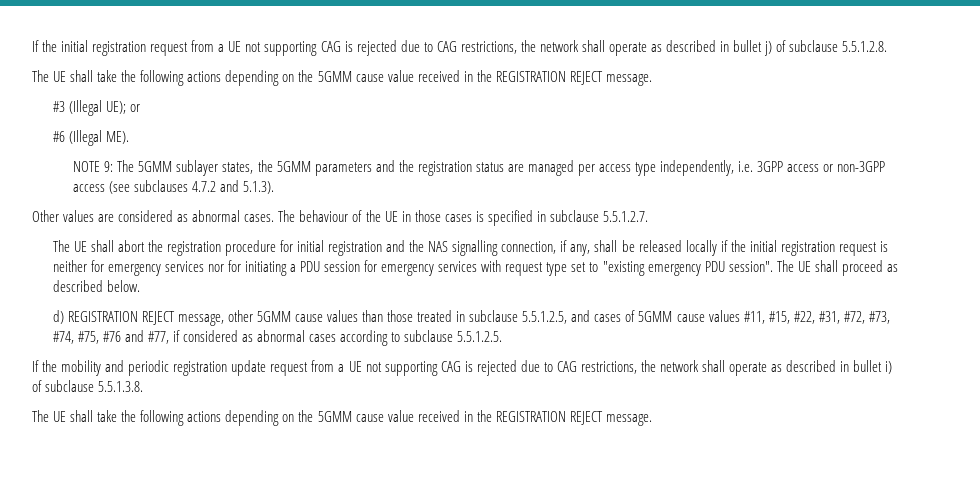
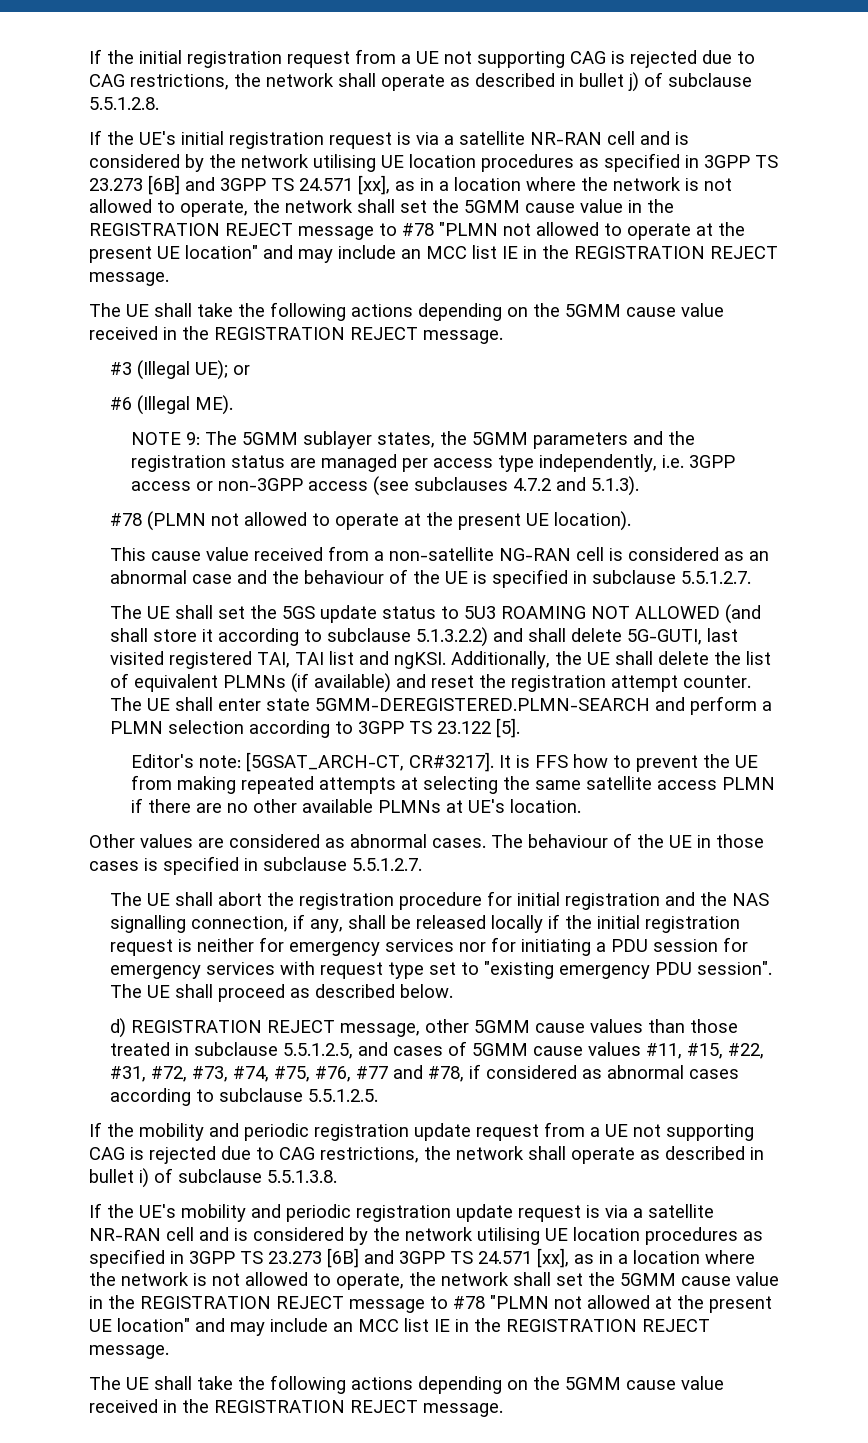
(888, 46) none -> [89,130,689,149] [89,153,778,172] [89,175,732,195] [89,199,674,217] [89,222,745,240] [89,245,778,263] [89,272,169,286] // If the UE's initial registration request is via a satellite NR-RAN cell and is considered by the network utilising UE location procedures as specified in 3GPP TS 23.273 [6B] and 3GPP TS 24.571 [xx], as in a location where the network is not allowed to operate, the network shall set the 5GMM cause value in the REGISTRATION REJECT message to #78 "PLMN not allowed to operate at the present UE location" and may include an MCC list IE in the REGISTRATION REJECT message.
(275, 187) none -> [109,511,631,531] [109,546,769,561] [109,569,751,588] [109,604,761,624] [109,627,738,647] [109,651,771,669] [109,673,751,693] [109,696,772,715] [109,718,520,738] [130,752,758,772] [130,775,775,794] [130,798,581,813] // #78 (PLMN not allowed to operate at the present UE location). // This cause value received from a non-satellite NG-RAN cell is considered as an abnormal case and the behaviour of the UE is specified in subclause 5.5.1.2.7. // The UE shall set the 5GS update status to 5U3 ROAMING NOT ALLOWED (and shall store it according to subclause 5.1.3.2.2) and shall delete 5G-GUTI, last visited registered TAI, TAI list and ngKSI. Additionally, the UE shall delete the list of equivalent PLMNs (if available) and reset the registration attempt counter. The UE shall enter state 5GMM-DEREGISTERED.PLMN-SEARCH and perform a PLMN selection according to 3GPP TS 23.122 [5]. // Editor's note: [5GSAT_ARCH-CT, CR#3217]. It is FFS how to prevent the UE from making repeated attempts at selecting the same satellite access PLMN if there are no other available PLMNs at UE's location.
[102,330,169,344] #76 and #77, -> [314,1065,464,1082] #76, #77 and #78,
(144, 386) none -> [89,1203,714,1222] [89,1227,763,1245] [89,1248,755,1268] [89,1272,779,1290] [89,1295,772,1313] [89,1318,710,1336] [89,1345,169,1359] // If the UE's mobility and periodic registration update request is via a satellite NR-RAN cell and is considered by the network utilising UE location procedures as specified in 3GPP TS 23.273 [6B] and 3GPP TS 24.571 [xx], as in a location where the network is not allowed to operate, the network shall set the 5GMM cause value in the REGISTRATION REJECT message to #78 "PLMN not allowed at the present UE location" and may include an MCC list IE in the REGISTRATION REJECT message.

